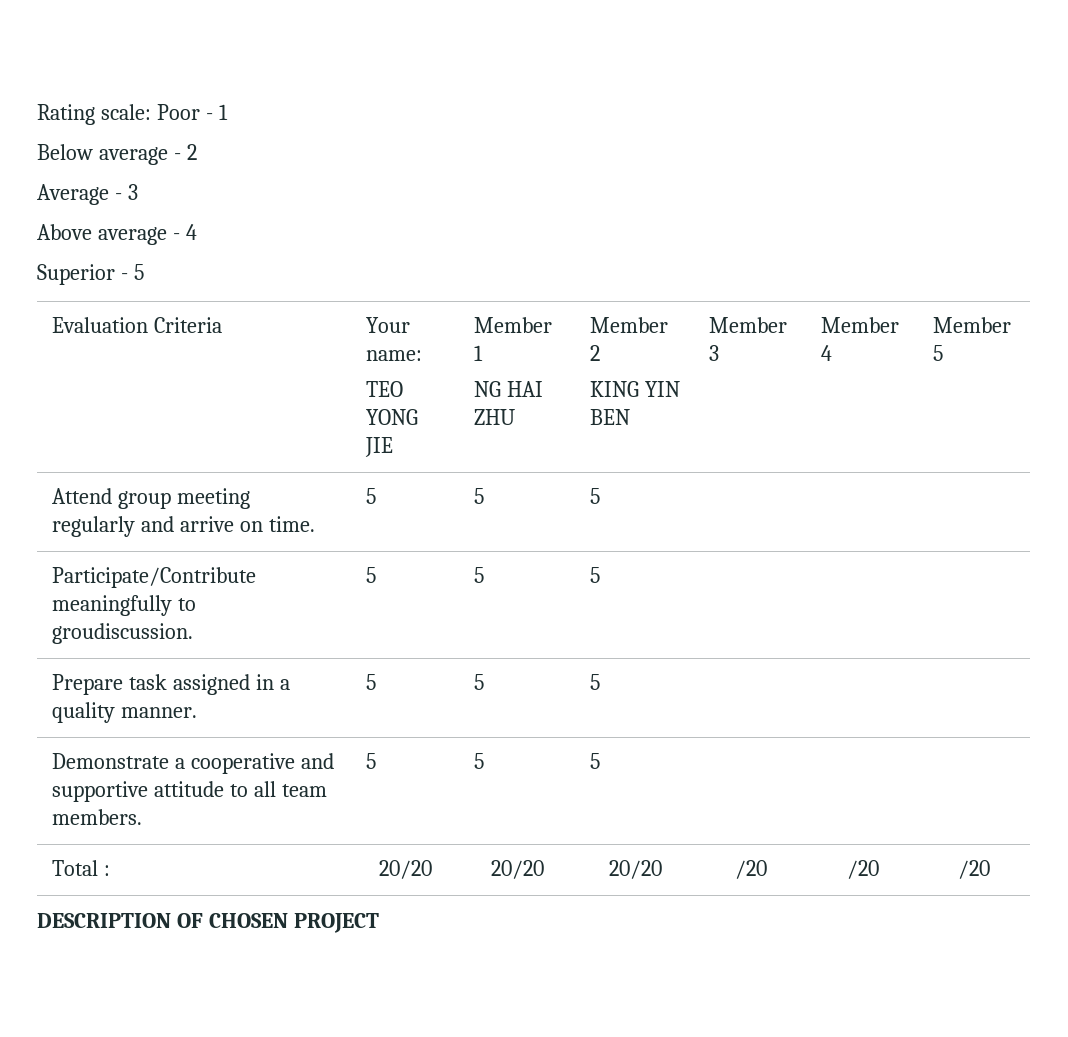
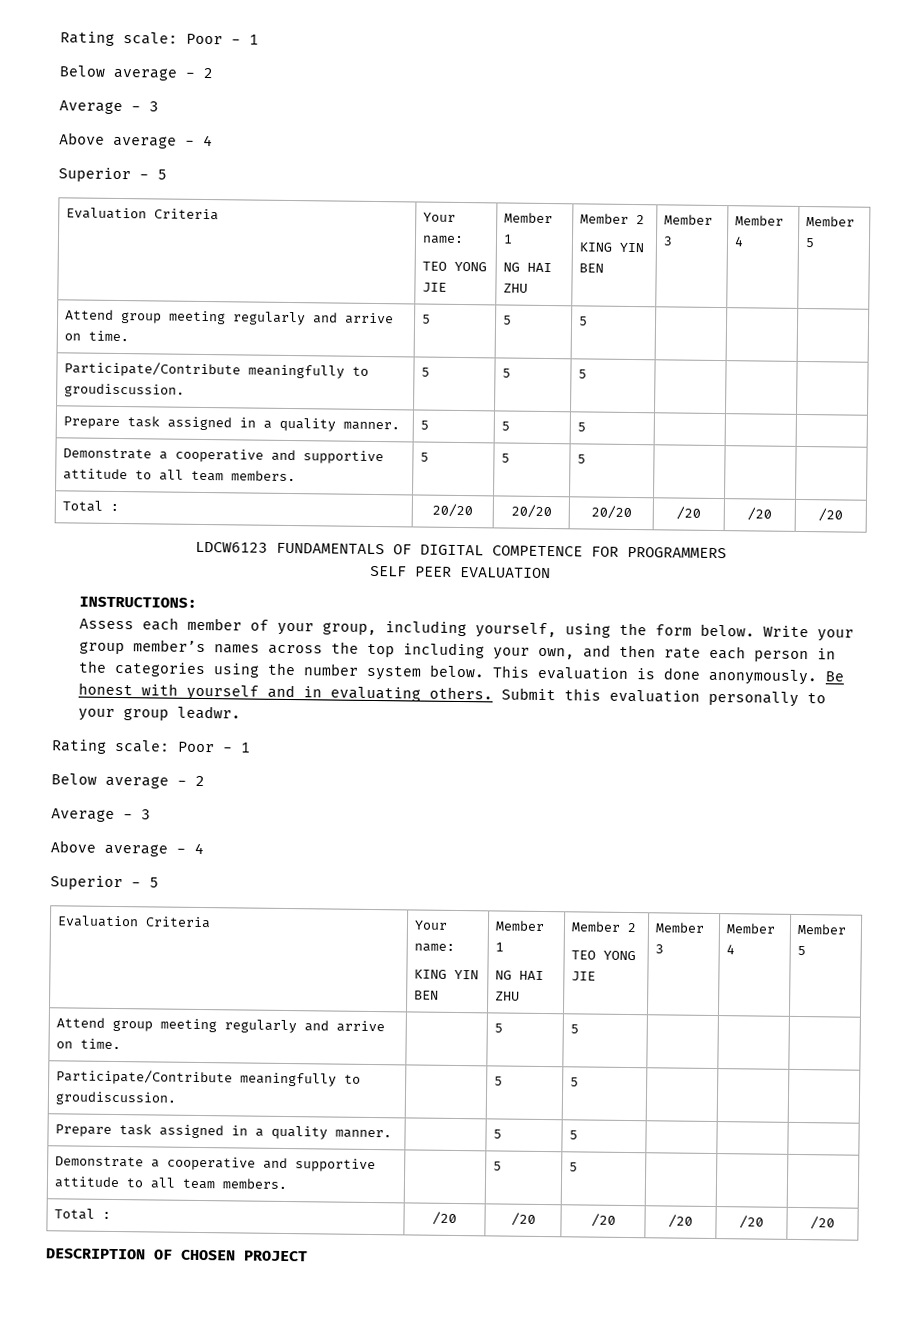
(990, 869) none -> [194,541,727,559] [370,565,551,579] [79,596,198,608] [79,617,855,642] [79,639,837,663] [78,660,845,686] [78,682,827,707] [78,705,242,721] [51,739,251,754] [51,773,205,789] [51,808,151,822] [50,840,204,857] [50,875,159,891] [56,915,211,929] [413,920,448,930] [413,943,455,952] [413,969,479,980] [413,990,439,1000] [494,920,545,932] [494,942,504,952] [494,970,544,981] [494,991,520,1001] [570,921,637,933] [570,950,636,961] [570,971,596,981] [654,922,705,933] [654,944,664,954] [725,923,776,934] [725,944,735,955] [796,923,847,935] [796,945,806,956] [55,1017,385,1034] [55,1038,121,1050] [493,1023,503,1033] [569,1024,579,1034] [55,1069,361,1087] [54,1091,177,1106] [493,1076,503,1086] [569,1077,579,1087] [54,1124,392,1140] [492,1129,502,1139] [568,1130,578,1140] [54,1156,376,1173] [53,1176,288,1190] [492,1161,502,1171] [568,1162,578,1172] [53,1208,111,1220] [431,1211,457,1226] [510,1212,536,1226] [590,1213,616,1227] [668,1214,693,1228] [739,1215,764,1229] [810,1216,835,1230] // LDCW6123 FUNDAMENTALS OF DIGITAL COMPETENCE FOR PROGRAMMERS // SELF PEER EVALUATION // INSTRUCTIONS: // Assess each member of your group, including yourself, using the form below. Write your group member’s names across the top including your own, and then rate each person in the categories using the number system below. This evaluation is done anonymously. Be honest with yourself and in evaluating others. Submit this evaluation personally to your group leadwr. // Rating scale: Poor - 1 // Below average - 2 // Average - 3 // Above average - 4 // Superior - 5 // Evaluation Criteria | Your name: // KING YIN BEN | Member 1 // NG HAI ZHU | Member 2 // TEO YONG JIE | Member 3 | Member 4 | Member 5 // Attend group meeting regularly and arrive on time. | | 5 | 5 | | | // Participate/Contribute meaningfully to groudiscussion. | | 5 | 5 | | | // Prepare task assigned in a quality manner. | | 5 | 5 | | | // Demonstrate a cooperative and supportive attitude to all team members. | | 5 | 5 | | | // Total : | /20 | /20 | /20 | /20 | /20 | /20

